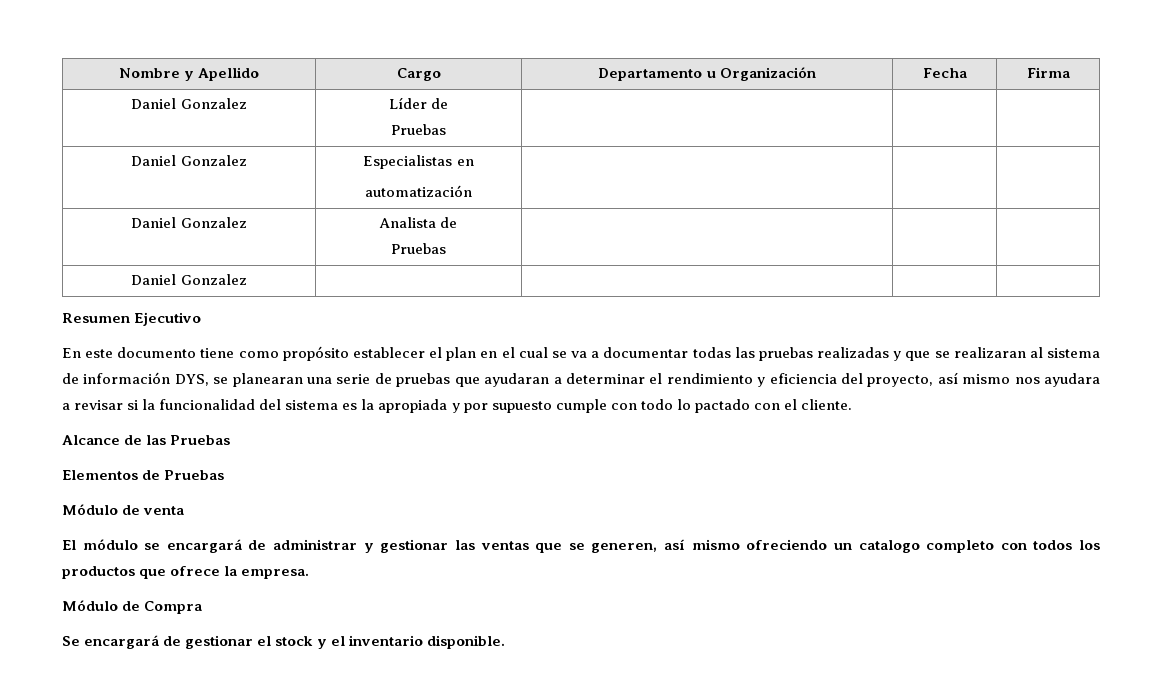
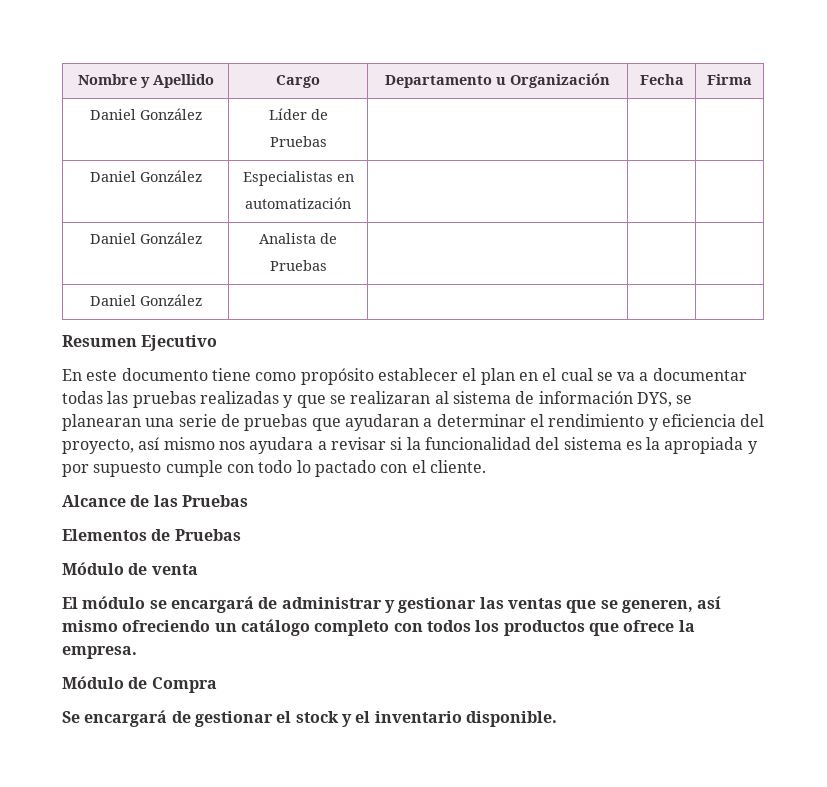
[180,98,247,109] Gonzalez -> [139,108,202,120] González
[180,155,247,166] Gonzalez -> [139,170,202,182] González
[180,217,247,228] Gonzalez -> [139,232,202,244] González
[180,274,247,285] Gonzalez -> [139,294,202,306] González
[858,540,920,553] catalogo -> [240,619,310,636] catálogo

